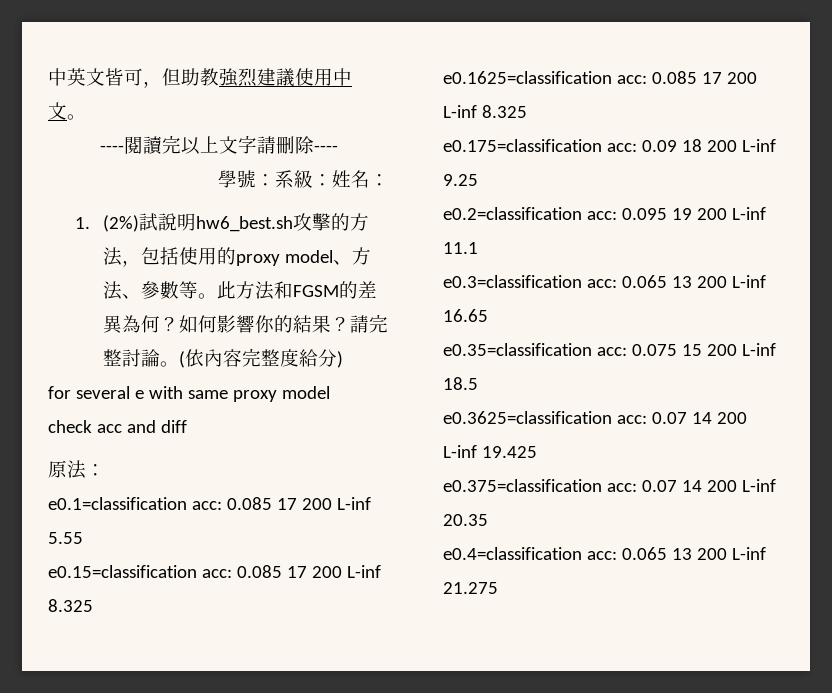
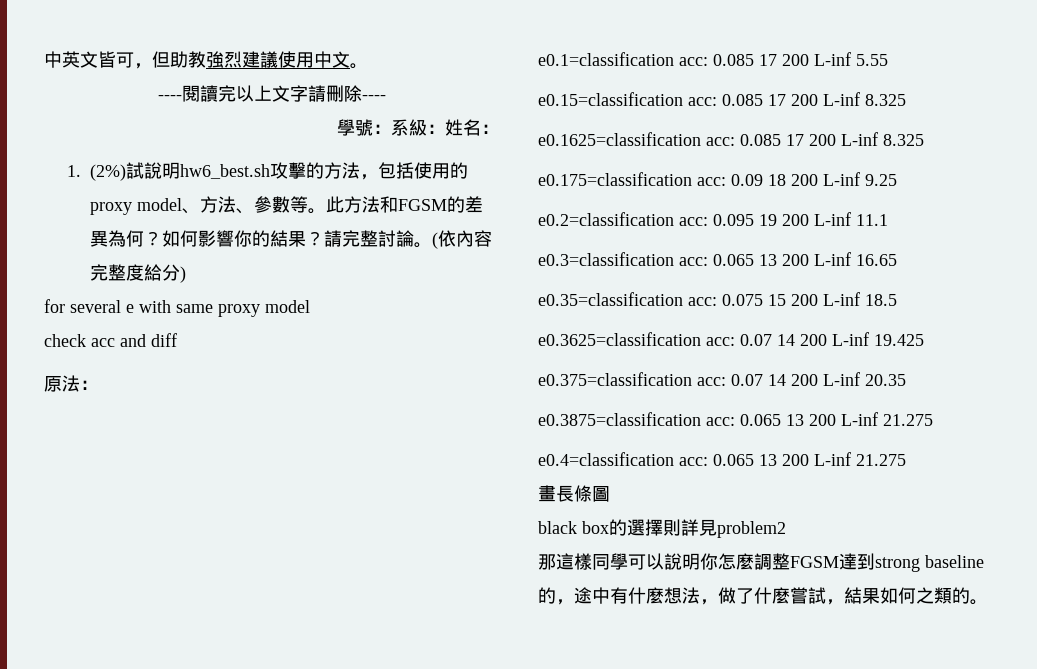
(488, 520) none -> [538,412,933,426] // e0.3875=classification acc: 0.065 13 200 L-inf 21.275
(498, 588) none -> [538,485,610,502] [538,519,786,538] [538,553,984,572] [538,587,988,605] // 畫長條圖 // black box的選擇則詳見problem2 // 那這樣同學可以說明你怎麼調整FGSM達到strong baseline的，途中有什麼想法，做了什麼嘗試，結果如何之類的。

